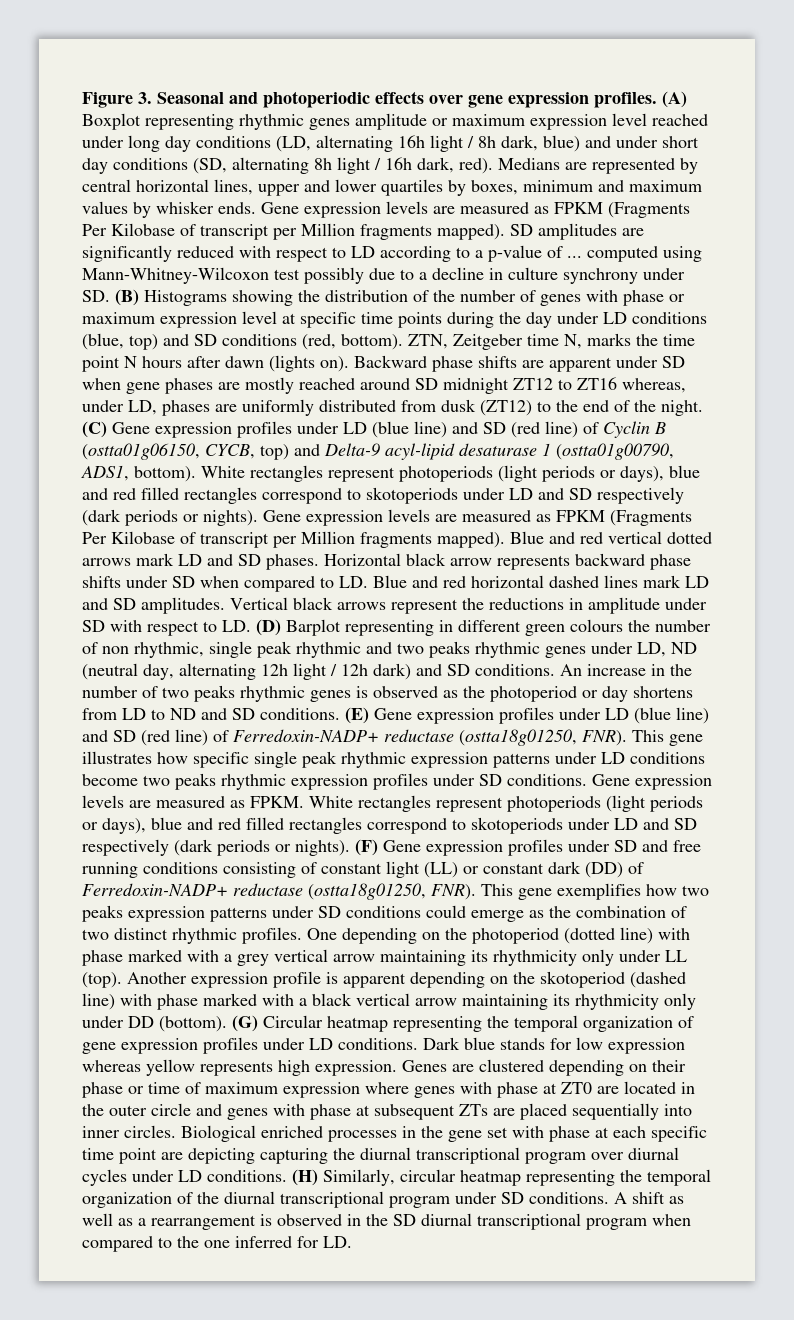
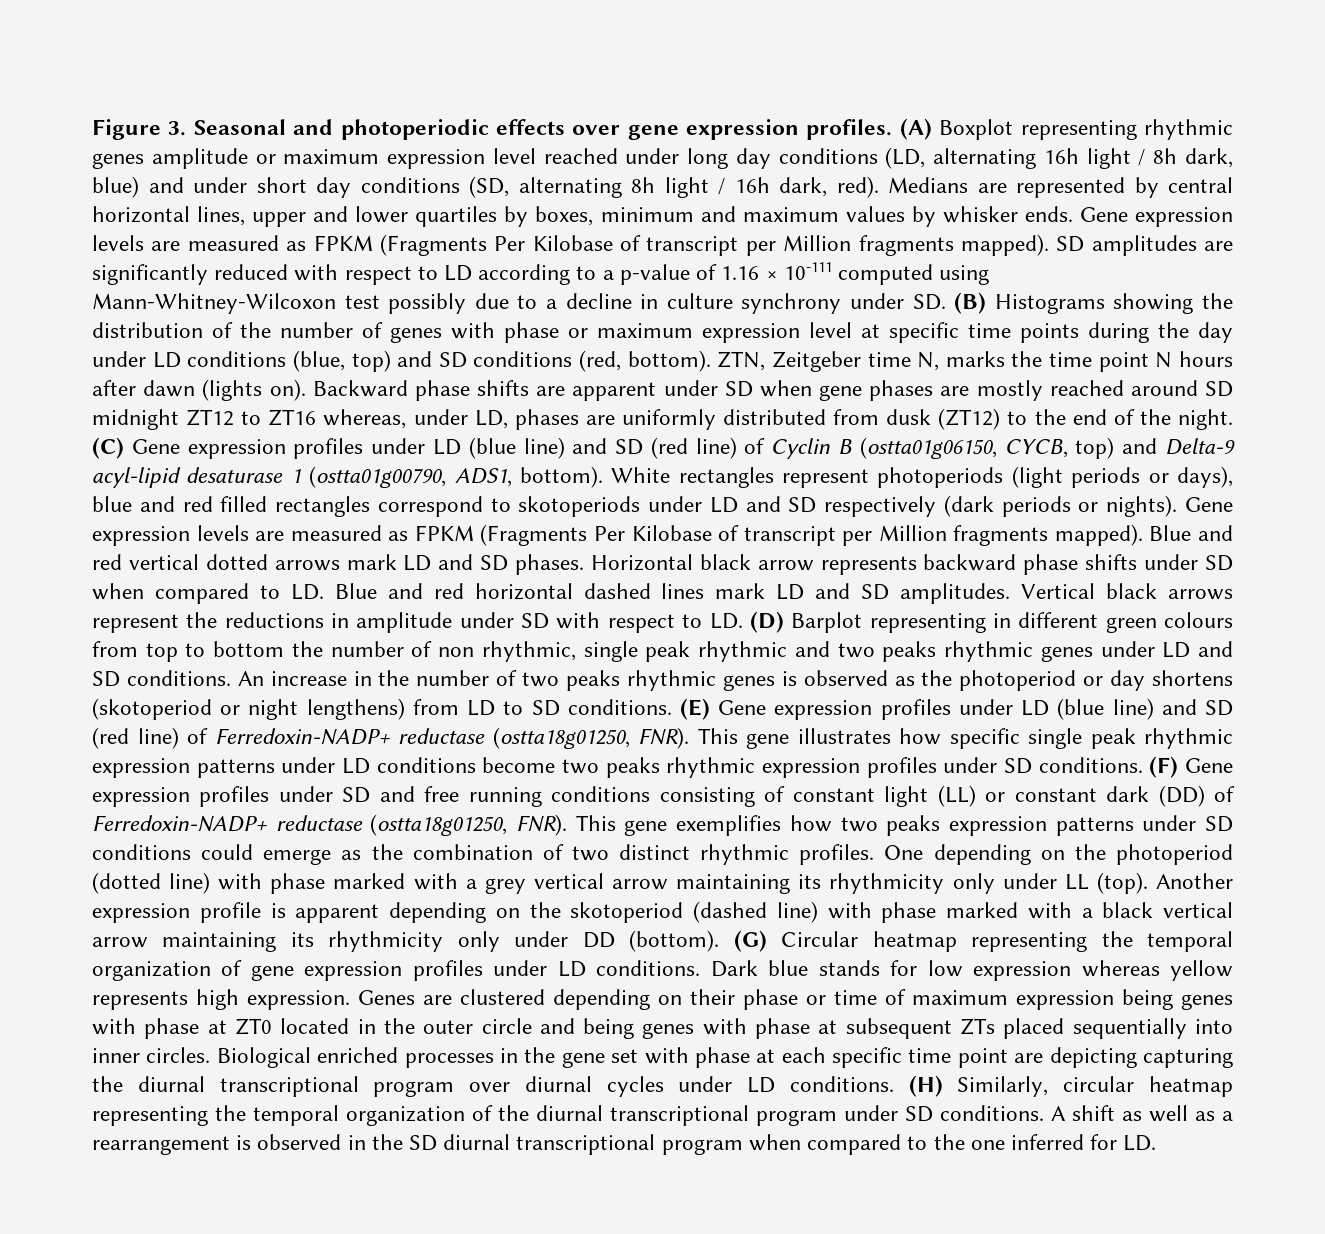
[567,256,582,258] ... -> [721,262,832,280] 1.16 × 10-111
(623, 625) none -> [92,641,285,662] from top to bottom
[637,642,697,657] [82,663,411,680] LD, ND (neutral day, alternating 12h light / 12h dark) -> [1162,642,1191,658] LD
(693, 692) none -> [92,698,405,720] (skotoperiod or night lengthens)
[170,708,227,720] ND and -> (524, 708) none
[592,774,712,790] [82,795,703,812] [82,817,697,834] [82,839,350,856] Gene expression levels are measured as FPKM. White rectangles represent photoperiods (light periods or days), blue and red filled rectangles correspond to skotoperiods under LD and SD respectively (dark periods or nights). -> (1143, 765) none
[365,1082,409,1094] where -> [1122,989,1173,1010] being
[597,1086,619,1094] are -> (272, 1026) none
(222, 1110) none -> [583,1018,635,1039] being
[493,1108,515,1116] are -> (996, 1026) none

